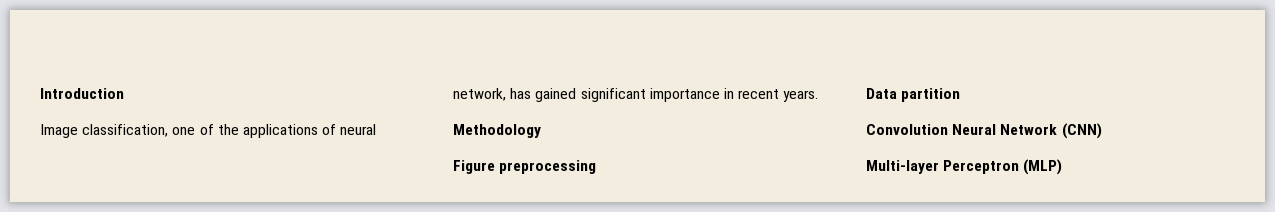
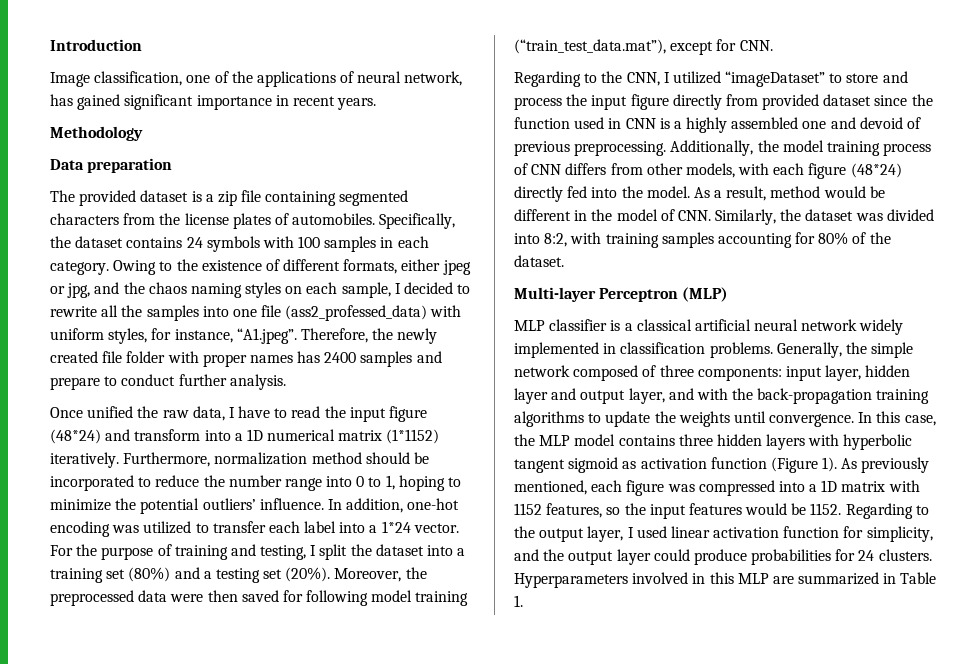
[453,160,597,174] [866,88,961,102] [866,123,1102,139] [866,159,1063,175] Figure preprocessing // Data partition // Convolution Neural Network (CNN) // Multi-layer Perceptron (MLP) -> [50,158,173,173] [50,190,409,206] [50,213,456,229] [50,236,429,252] [50,259,471,275] [50,282,471,298] [50,305,462,321] [50,328,438,344] [50,351,442,367] [50,374,286,390] [50,406,428,422] [50,429,440,444] [50,452,429,468] [50,475,462,491] [50,498,460,514] [50,521,459,537] [50,544,466,560] [50,567,427,583] [50,590,469,606] [514,39,773,55] [514,71,908,87] [514,94,933,110] [514,117,922,133] [514,140,932,156] [514,163,902,179] [514,186,885,202] [514,209,934,225] [514,232,891,248] [514,255,564,267] [514,287,729,302] [514,319,904,335] [514,342,914,358] [514,365,911,381] [514,388,930,404] [514,411,936,427] [514,434,913,450] [514,457,930,473] [514,480,920,496] [514,503,929,519] [514,526,933,542] [514,549,932,565] [514,572,937,588] [514,595,523,607] Data preparation // The provided dataset is a zip file containing segmented characters from the license plates of automobiles. Specifically, the dataset contains 24 symbols with 100 samples in each category. Owing to the existence of different formats, either jpeg or jpg, and the chaos naming styles on each sample, I decided to rewrite all the samples into one file (ass2_professed_data) with uniform styles, for instance, “A1.jpeg”. Therefore, the newly created file folder with proper names has 2400 samples and prepare to conduct further analysis. // Once unified the raw data, I have to read the input figure (48*24) and transform into a 1D numerical matrix (1*1152) iteratively. Furthermore, normalization method should be incorporated to reduce the number range into 0 to 1, hoping to minimize the potential outliers’ influence. In addition, one-hot encoding was utilized to transfer each label into a 1*24 vector. For the purpose of training and testing, I split the dataset into a training set (80%) and a testing set (20%). Moreover, the preprocessed data were then saved for following model training (“train_test_data.mat”), except for CNN. // Regarding to the CNN, I utilized “imageDataset” to store and process the input figure directly from provided dataset since the function used in CNN is a highly assembled one and devoid of previous preprocessing. Additionally, the model training process of CNN differs from other models, with each figure (48*24) directly fed into the model. As a result, method would be different in the model of CNN. Similarly, the dataset was divided into 8:2, with training samples accounting for 80% of the dataset. // Multi-layer Perceptron (MLP) // MLP classifier is a classical artificial neural network widely implemented in classification problems. Generally, the simple network composed of three components: input layer, hidden layer and output layer, and with the back-propagation training algorithms to update the weights until convergence. In this case, the MLP model contains three hidden layers with hyperbolic tangent sigmoid as activation function (Figure 1). As previously mentioned, each figure was compressed into a 1D matrix with 1152 features, so the input features would be 1152. Regarding to the output layer, I used linear activation function for simplicity, and the output layer could produce probabilities for 24 clusters. Hyperparameters involved in this MLP are summarized in Table 1.

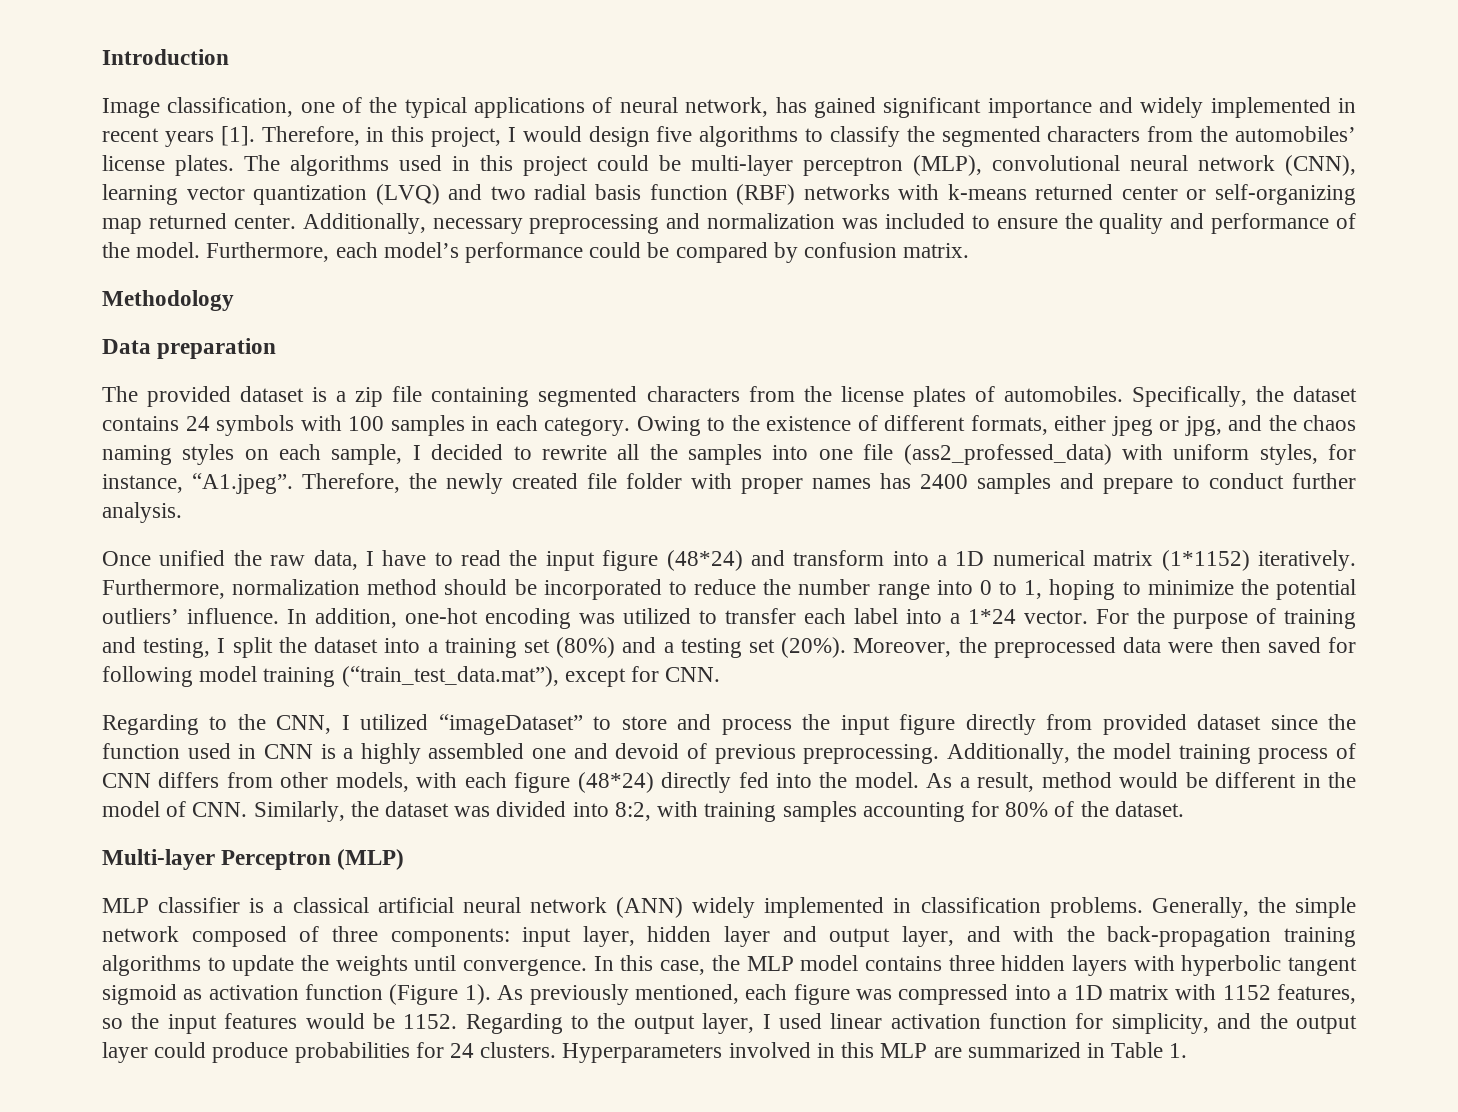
(253, 77) none -> [404,97,467,118] typical
[275,95,377,110] in recent years. -> [1098,97,1356,118] [102,126,1357,147] [102,155,1356,176] [102,184,1356,205] [102,213,1356,234] [102,242,970,263] and widely implemented in recent years [1]. Therefore, in this project, I would design five algorithms to classify the segmented characters from the automobiles’ license plates. The algorithms used in this project could be multi-layer perceptron (MLP), convolutional neural network (CNN), learning vector quantization (LVQ) and two radial basis function (RBF) networks with k-means returned center or self-organizing map returned center. Additionally, necessary preprocessing and normalization was included to ensure the quality and performance of the model. Furthermore, each model’s performance could be compared by confusion matrix.
(858, 325) none -> [616,897,683,918] (ANN)

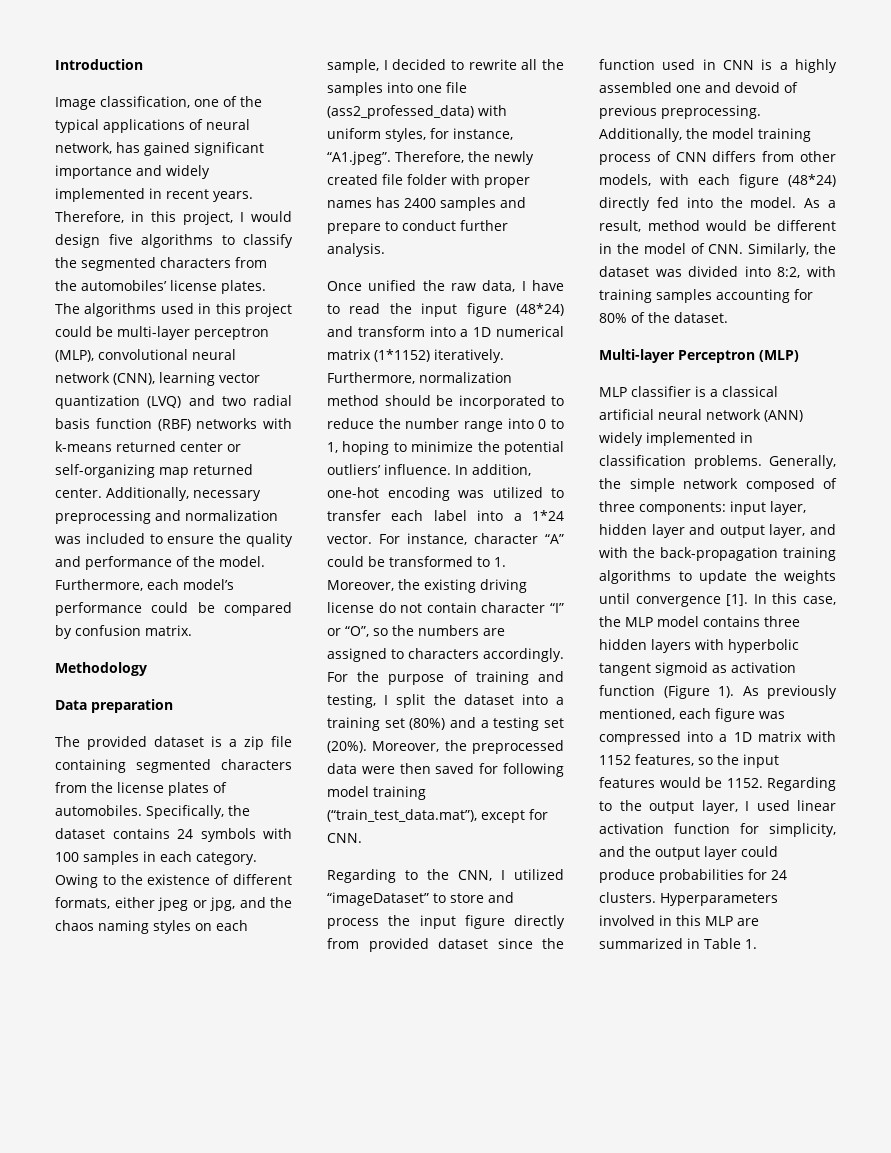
[164,126,255,147] years [1]. -> [213,191,253,202] years.
(1129, 616) none -> [407,533,565,545] [327,556,506,567] [327,579,527,593] [327,602,564,613] [327,625,505,637] [327,648,564,662] [327,672,348,682] instance, character “A” could be transformed to 1. Moreover, the existing driving license do not contain character “I” or “O”, so the numbers are assigned to characters accordingly. For
[463,959,588,976] convergence. -> [635,594,749,607] convergence [1].

